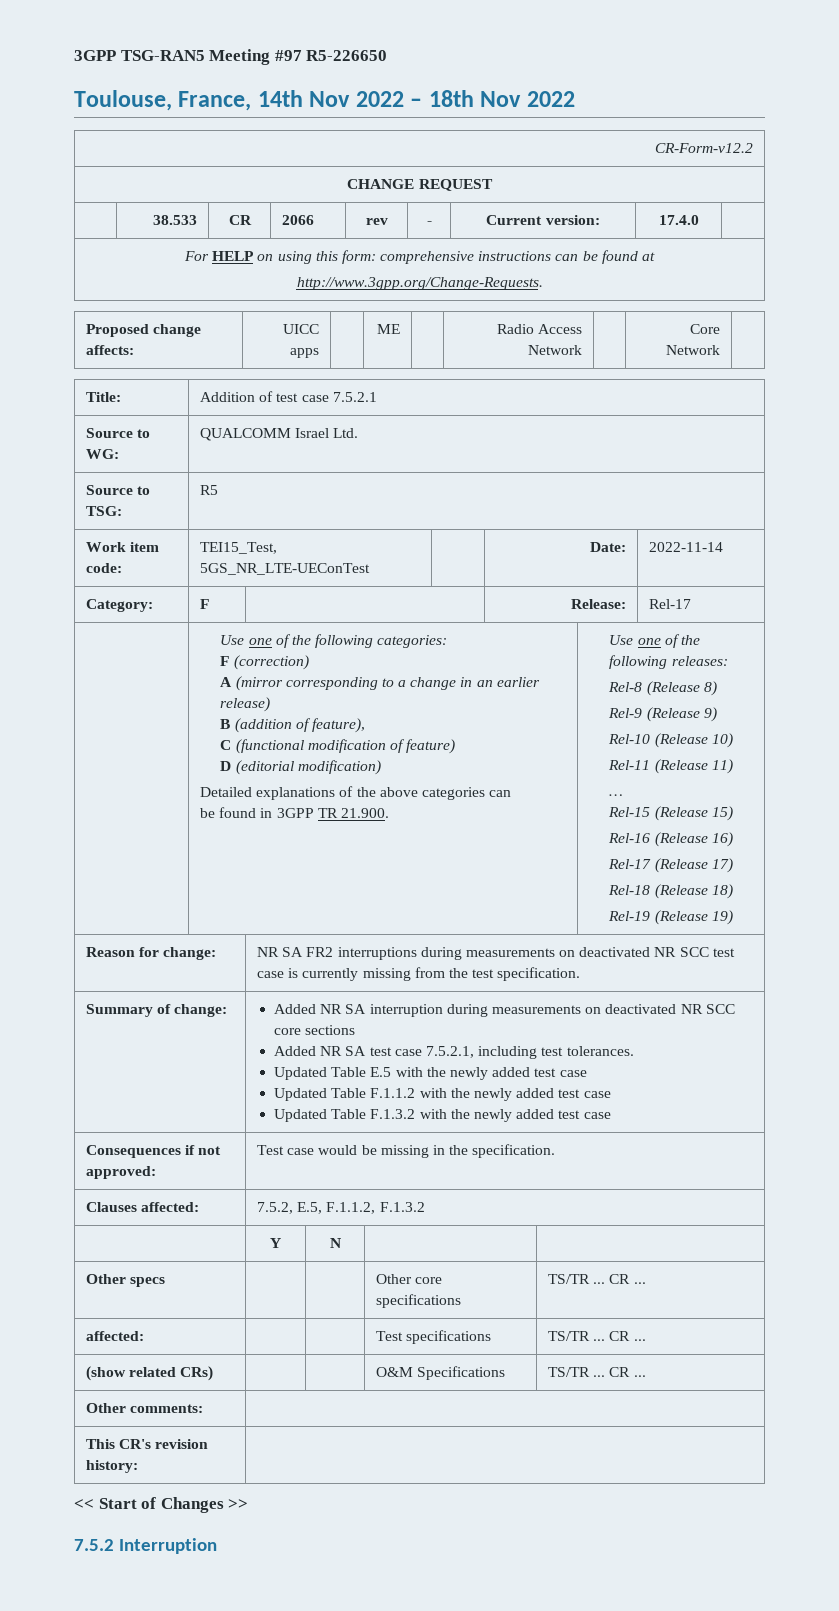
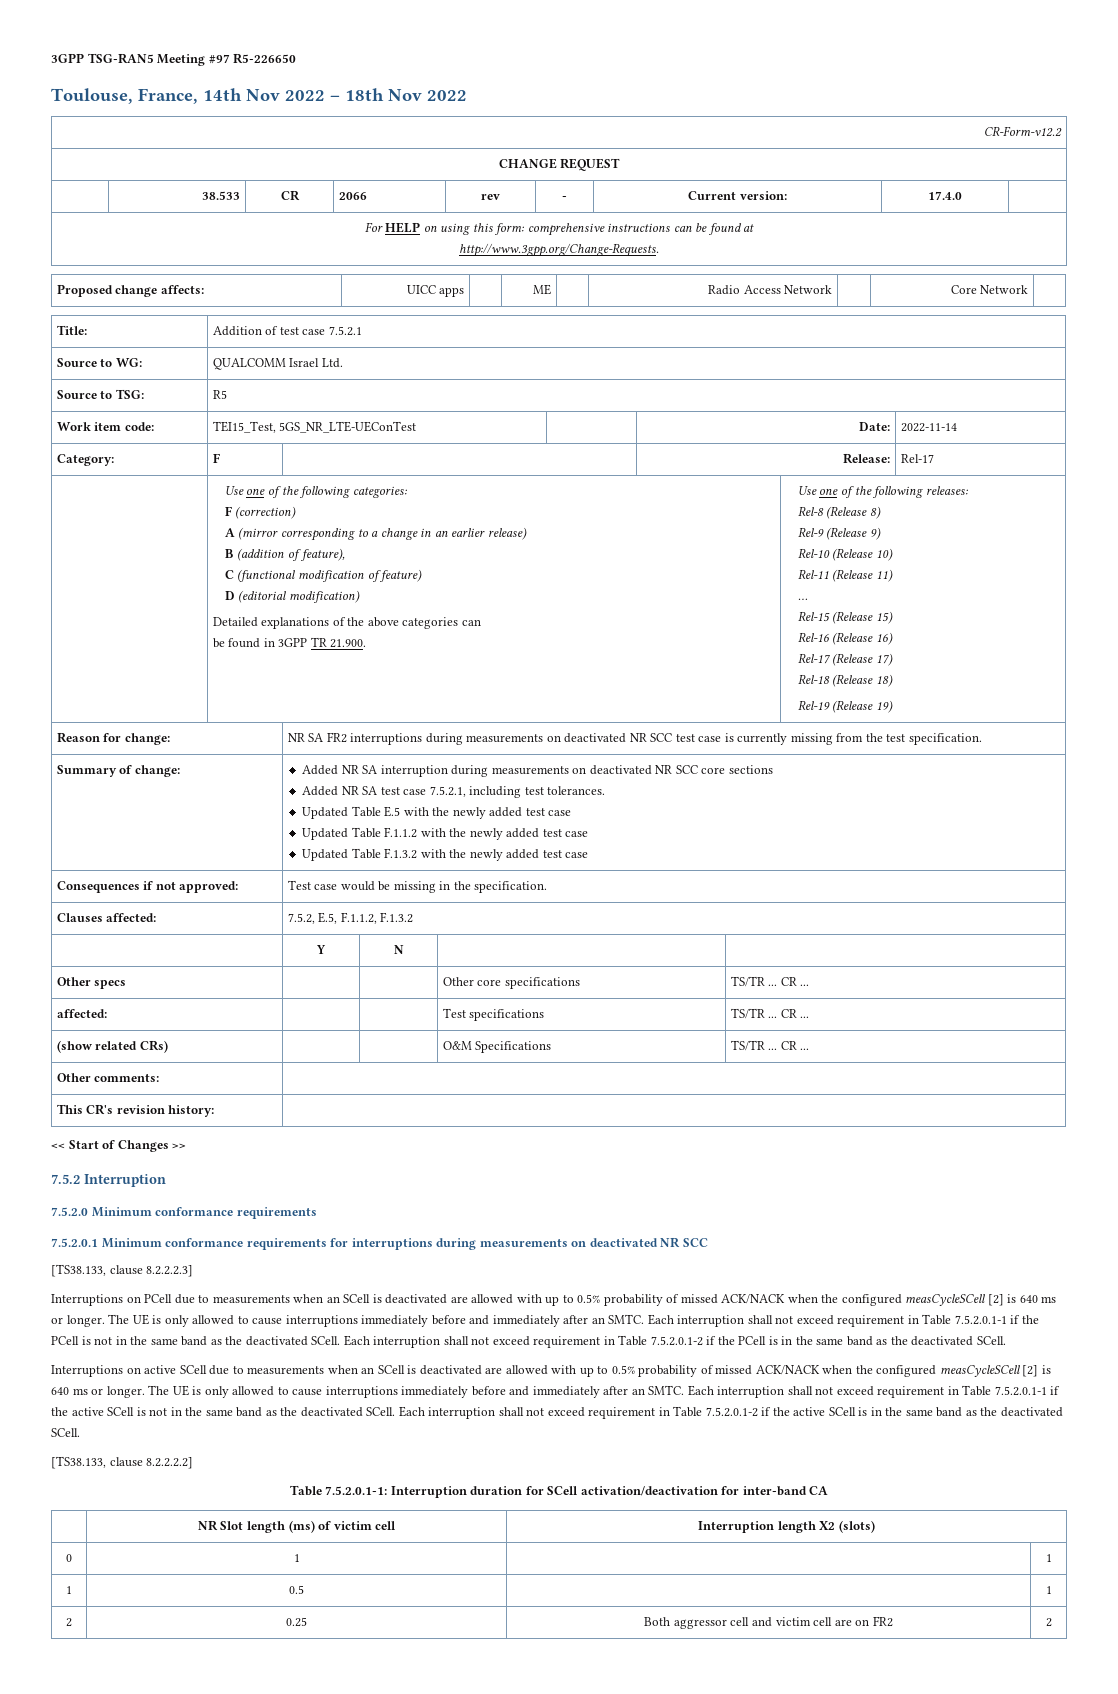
(218, 1546) none -> [51,1207,317,1219] [51,1237,708,1250] [51,1264,194,1277] [51,1294,1057,1306] [51,1314,1039,1327] [51,1335,1006,1348] [51,1365,1051,1377] [51,1385,1061,1398] [51,1406,1063,1419] [51,1428,80,1437] [51,1456,194,1469] [289,1485,829,1498] [197,1520,397,1533] [698,1520,875,1533] [66,1554,72,1562] [293,1554,300,1562] [1045,1554,1052,1562] [66,1586,72,1594] [289,1585,304,1594] [1045,1586,1052,1594] [66,1618,72,1627] [286,1617,307,1627] [644,1616,893,1629] [1045,1618,1052,1627] // 7.5.2.0 Minimum conformance requirements // 7.5.2.0.1 Minimum conformance requirements for interruptions during measurements on deactivated NR SCC // [TS38.133, clause 8.2.2.2.3] // Interruptions on PCell due to measurements when an SCell is deactivated are allowed with up to 0.5% probability of missed ACK/NACK when the configured measCycleSCell [2] is 640 ms or longer. The UE is only allowed to cause interruptions immediately before and immediately after an SMTC. Each interruption shall not exceed requirement in Table 7.5.2.0.1-1 if the PCell is not in the same band as the deactivated SCell. Each interruption shall not exceed requirement in Table 7.5.2.0.1-2 if the PCell is in the same band as the deactivated SCell. // Interruptions on active SCell due to measurements when an SCell is deactivated are allowed with up to 0.5% probability of missed ACK/NACK when the configured measCycleSCell [2] is 640 ms or longer. The UE is only allowed to cause interruptions immediately before and immediately after an SMTC. Each interruption shall not exceed requirement in Table 7.5.2.0.1-1 if the active SCell is not in the same band as the deactivated SCell. Each interruption shall not exceed requirement in Table 7.5.2.0.1-2 if the active SCell is in the same band as the deactivated SCell. // [TS38.133, clause 8.2.2.2.2] // Table 7.5.2.0.1-1: Interruption duration for SCell activation/deactivation for inter-band CA // | NR Slot length (ms) of victim cell | Interruption length X2 (slots) // 0 | 1 | | 1 // 1 | 0.5 | | 1 // 2 | 0.25 | Both aggressor cell and victim cell are on FR2 | 2

